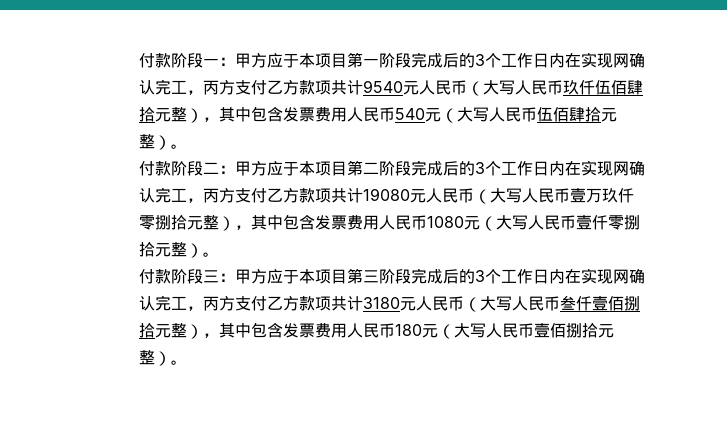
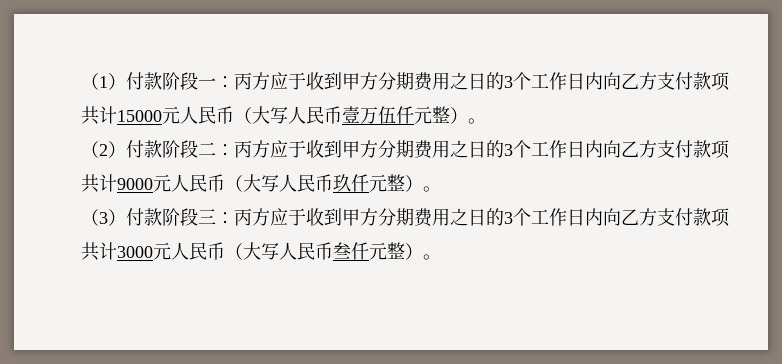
(138, 60) none -> [81,73,127,90] （1）
[234,52,645,68] [138,79,403,95] 甲方应于本项目第一阶段完成后的3个工作日内在实现网确认完工，丙方支付乙方款项共计9540 -> [234,72,731,91] [81,106,487,125] [81,140,731,159] [81,174,154,193] 丙方应于收到甲方分期费用之日的3个工作日内向乙方支付款项共计15000元人民币（大写人民币壹万伍仟元整）。 // （2）付款阶段二：丙方应于收到甲方分期费用之日的3个工作日内向乙方支付款项共计9000
[594,80,643,95] [138,106,617,123] [138,134,187,150] [138,160,645,176] [138,187,634,204] [138,214,640,231] [138,241,219,258] [138,268,645,284] [138,295,400,311] 伍佰肆拾元整），其中包含发票费用人民币540元（大写人民币伍佰肆拾元整）。 // 付款阶段二：甲方应于本项目第二阶段完成后的3个工作日内在实现网确认完工，丙方支付乙方款项共计19080元人民币（大写人民币壹万玖仟零捌拾元整），其中包含发票费用人民币1080元（大写人民币壹仟零捌拾元整）。 // 付款阶段三：甲方应于本项目第三阶段完成后的3个工作日内在实现网确认完工，丙方支付乙方款项共计3180 -> [369,174,442,192] [81,208,731,227] [81,242,154,261] 元整）。 // （3）付款阶段三：丙方应于收到甲方分期费用之日的3个工作日内向乙方支付款项共计3000
[591,296,640,311] [138,322,598,339] 壹佰捌拾元整），其中包含发票费用人民币180元（大写人民币壹佰捌拾 -> (370, 251) none

